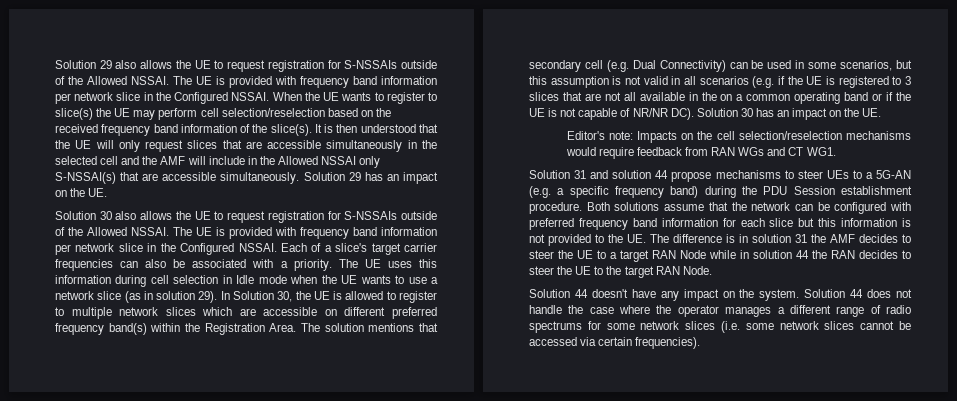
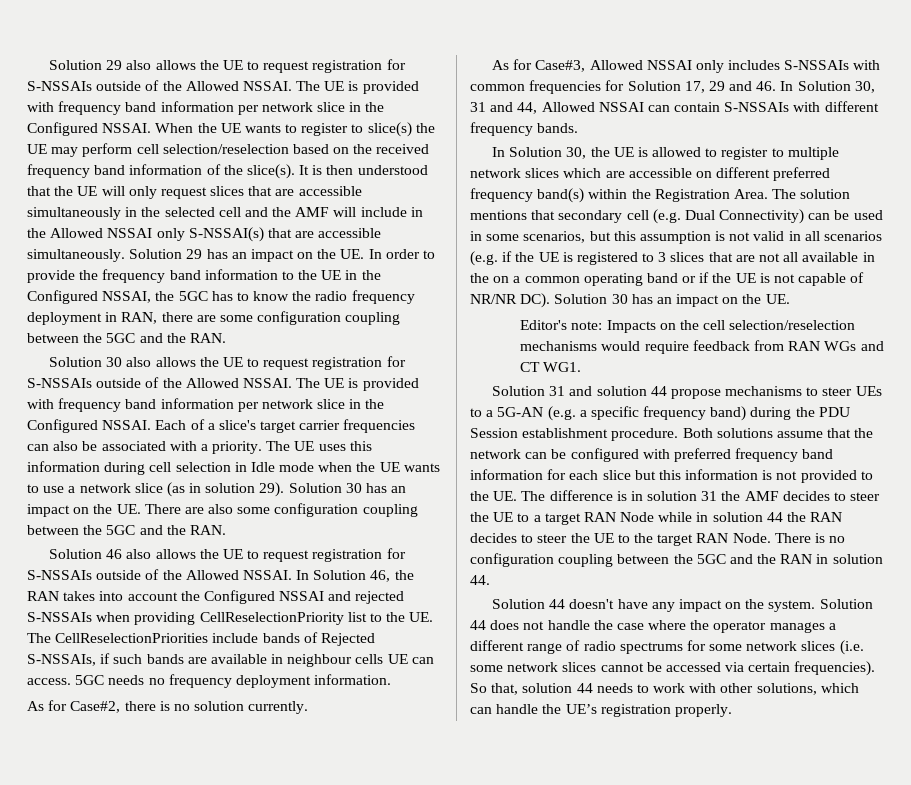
(108, 192) none -> [368,249,436,259] [27,269,381,283] [27,290,415,304] [27,311,401,325] [27,333,226,343] In order to provide the frequency band information to the UE in the Configured NSSAI, the 5GC has to know the radio frequency deployment in RAN, there are some configuration coupling between the 5GC and the RAN.
(218, 297) none -> [288,483,407,493] [27,503,418,517] [27,525,226,535] [48,548,406,562] [27,569,414,582] [27,590,405,604] [27,612,434,625] [27,632,375,646] [27,653,434,667] [27,674,392,688] [27,700,309,714] [491,59,881,73] [470,80,875,94] [470,101,879,114] [470,122,579,136] Solution 30 has an impact on the UE. There are also some configuration coupling between the 5GC and the RAN. // Solution 46 also allows the UE to request registration for S-NSSAIs outside of the Allowed NSSAI. In Solution 46, the RAN takes into account the Configured NSSAI and rejected S-NSSAIs when providing CellReselectionPriority list to the UE. The CellReselectionPriorities include bands of Rejected S-NSSAIs, if such bands are available in neighbour cells UE can access. 5GC needs no frequency deployment information. // As for Case#2, there is no solution currently. // As for Case#3, Allowed NSSAI only includes S-NSSAIs with common frequencies for Solution 17, 29 and 46. In Solution 30, 31 and 44, Allowed NSSAI can contain S-NSSAIs with different frequency bands. //
(712, 270) none -> [774,533,846,543] [470,553,883,567] [470,575,490,585] There is no configuration coupling between the 5GC and the RAN in solution 44.
(701, 343) none -> [470,683,859,695] [470,704,732,717] So that, solution 44 needs to work with other solutions, which can handle the UE’s registration properly.

